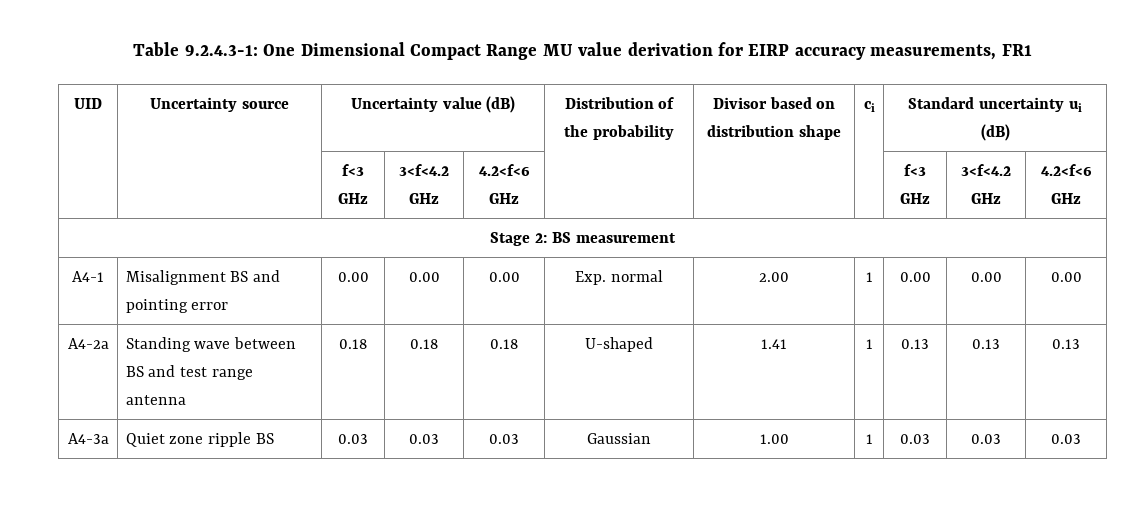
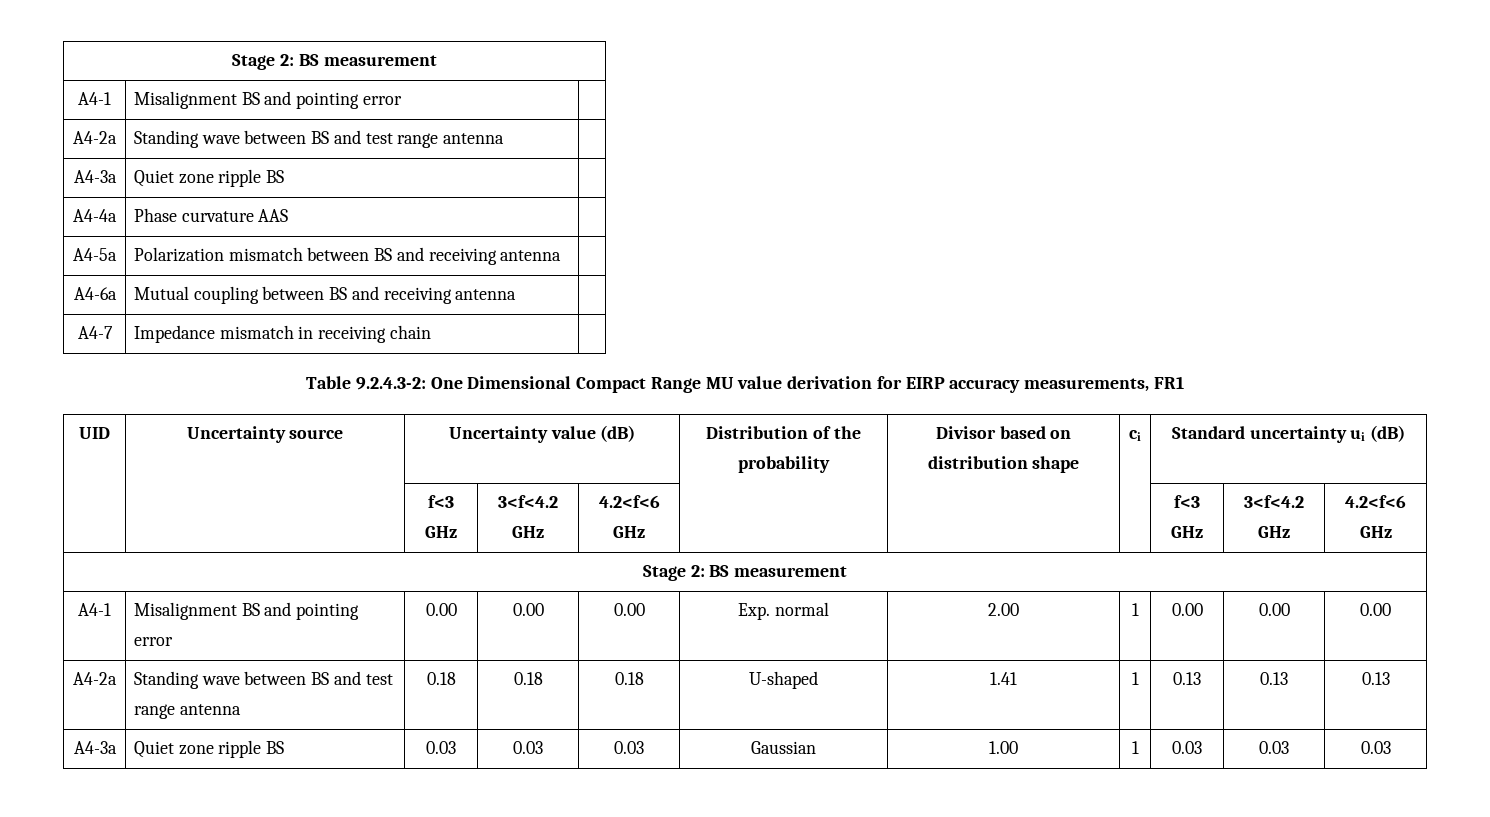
[133,42,258,56] Table 9.2.4.3-1: -> [232,54,437,70] [78,92,111,105] [134,91,402,109] [73,131,117,144] [134,130,505,148] [73,170,117,183] [134,169,285,187] [73,209,117,222] [134,208,289,222] [73,248,117,261] [134,247,562,265] [73,287,117,300] [134,286,517,304] [77,326,113,339] [134,325,431,343] [306,376,427,390] Stage 2: BS measurement // A4-1 | Misalignment BS and pointing error | // A4-2a | Standing wave between BS and test range antenna | // A4-3a | Quiet zone ripple BS | // A4-4a | Phase curvature AAS | // A4-5a | Polarization mismatch between BS and receiving antenna | // A4-6a | Mutual coupling between BS and receiving antenna | // A4-7 | Impedance mismatch in receiving chain | // Table 9.2.4.3-2:

